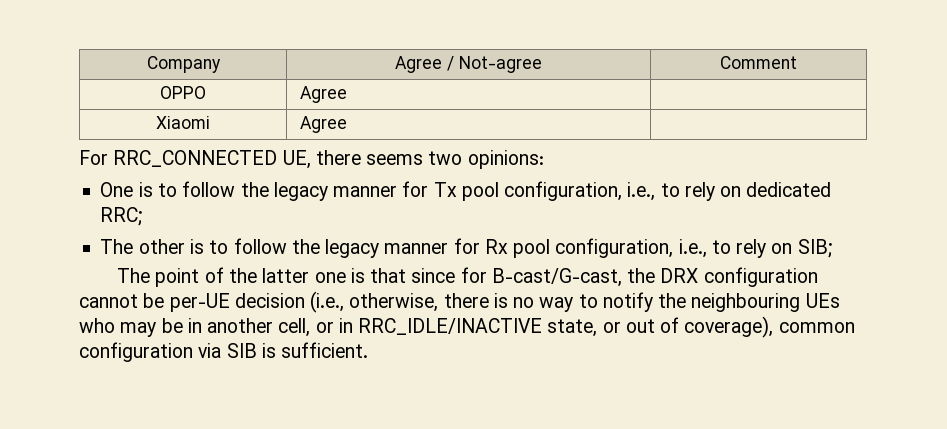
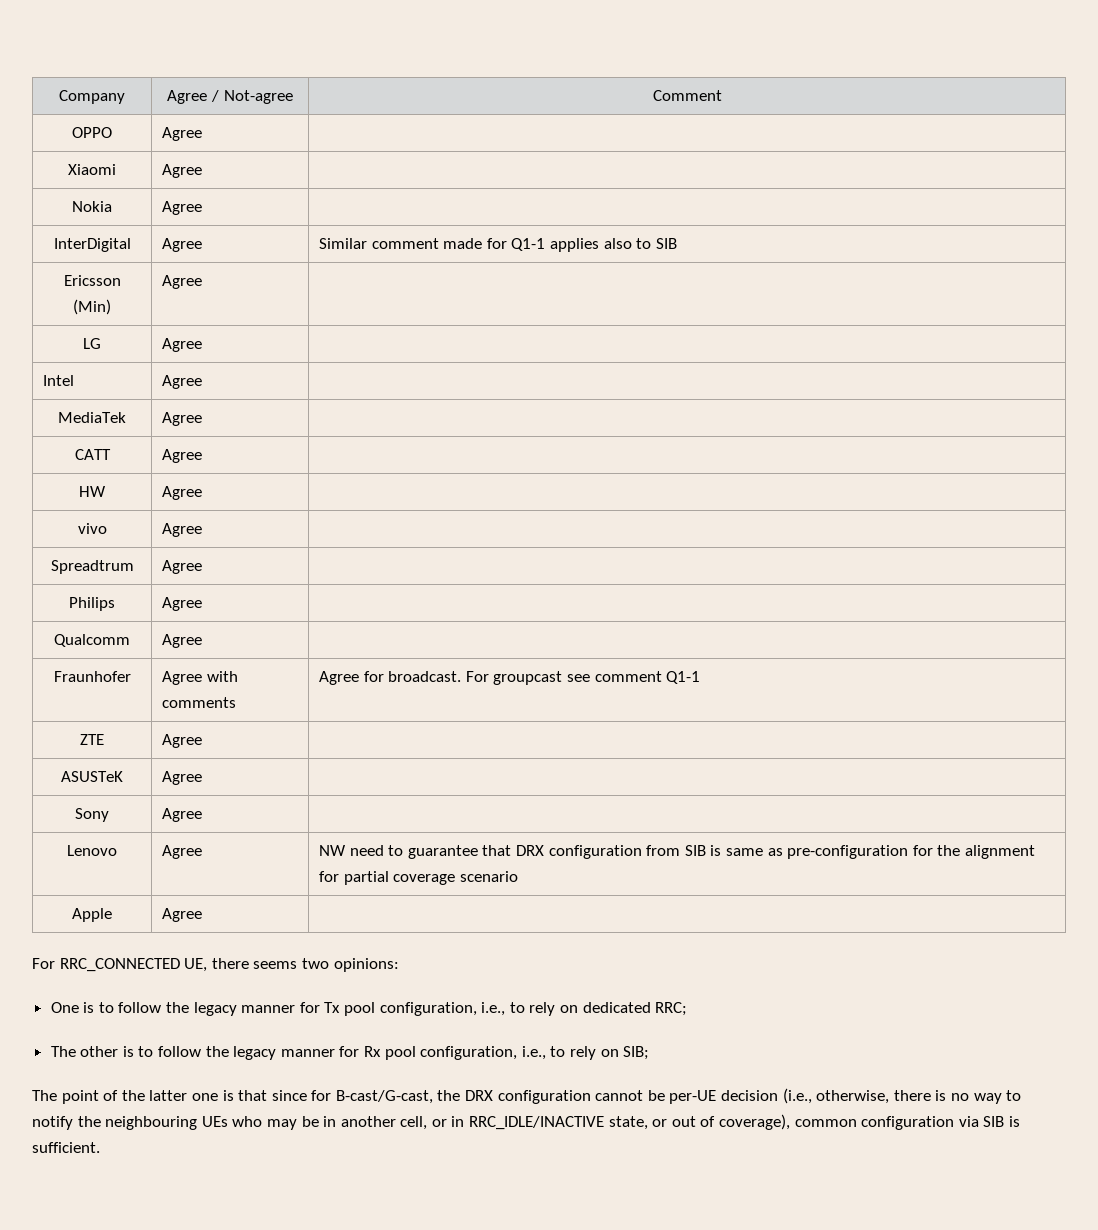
(347, 124) none -> [72,201,112,212] [162,201,203,215] [53,238,131,252] [162,238,203,252] [319,238,677,252] [63,275,121,286] [73,299,111,315] [162,275,203,289] [83,338,101,349] [162,338,203,352] [43,375,75,386] [162,375,203,389] [58,412,126,423] [162,412,203,426] [74,449,111,460] [162,449,203,463] [79,486,106,497] [162,486,203,500] [77,523,107,534] [162,523,203,537] [50,560,134,574] [162,560,203,574] [69,597,115,611] [162,597,203,611] [54,634,130,647] [162,634,203,648] [53,671,131,682] [162,671,238,685] [162,697,237,708] [319,671,701,685] [80,734,104,745] [162,734,203,748] [61,771,123,782] [162,771,203,785] [75,808,109,822] [162,808,203,822] [67,845,117,856] [162,845,203,859] [319,845,1035,859] [319,871,518,885] [72,908,112,922] [162,908,203,922] // Nokia | Agree | // InterDigital | Agree | Similar comment made for Q1-1 applies also to SIB // Ericsson (Min) | Agree | // LG | Agree | // Intel | Agree | // MediaTek | Agree | // CATT | Agree | // HW | Agree | // vivo | Agree | // Spreadtrum | Agree | // Philips | Agree | // Qualcomm | Agree | // Fraunhofer | Agree with comments | Agree for broadcast. For groupcast see comment Q1-1 // ZTE | Agree | // ASUSTeK | Agree | // Sony | Agree | // Lenovo | Agree | NW need to guarantee that DRX configuration from SIB is same as pre-configuration for the alignment for partial coverage scenario // Apple | Agree |

